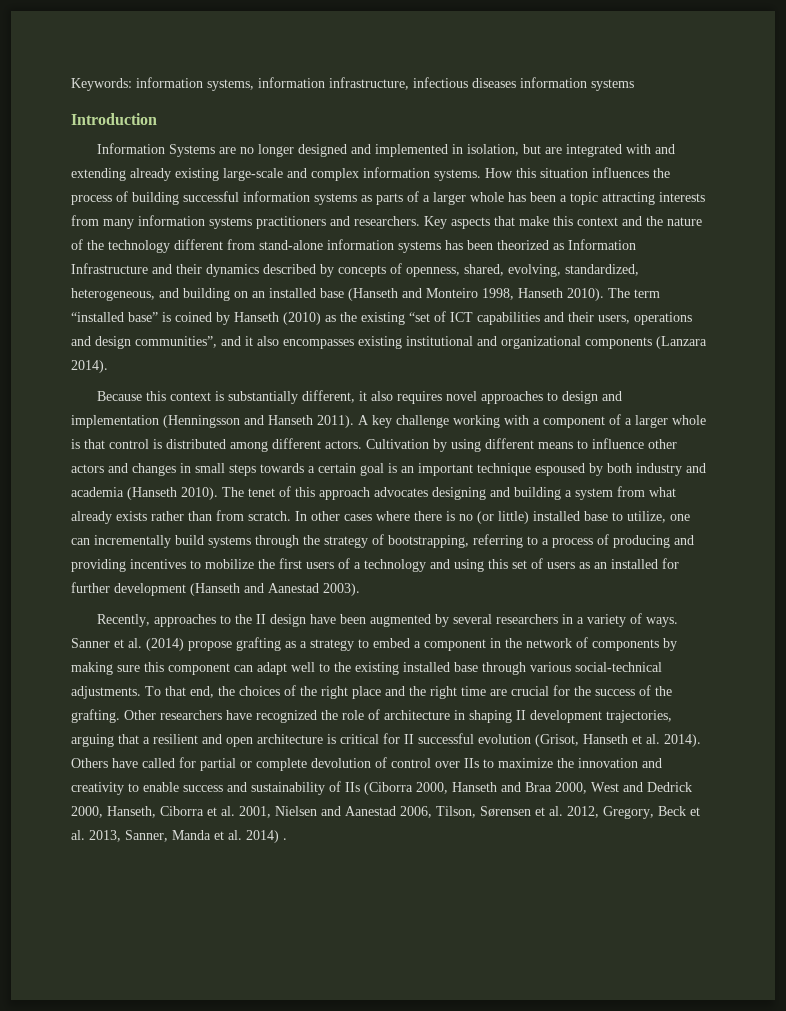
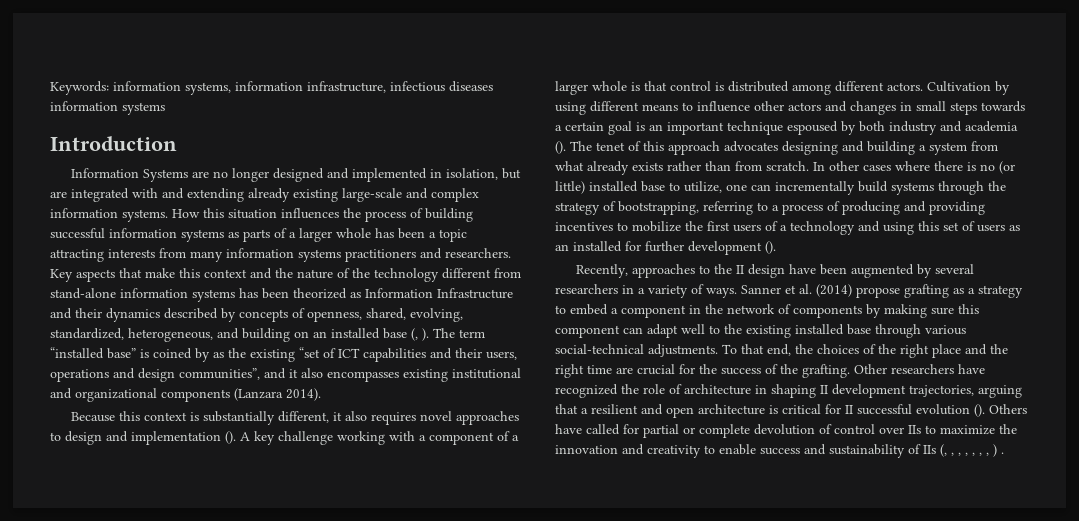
[348,288,604,301] (Hanseth and Monteiro 1998, Hanseth 2010). -> [411,328,429,341] (, ).
[234,312,321,325] Hanseth (2010) -> (210, 355) none
[163,415,354,428] (Henningsson and Hanseth 2011). -> [225,431,236,444] ().
[127,487,218,500] (Hanseth 2010). -> [555,141,566,154] ().
[190,583,360,596] (Hanseth and Aanestad 2003). -> [765,241,776,254] ().
[535,734,701,747] (Grisot, Hanseth et al. 2014). -> [974,404,985,417] ().
[364,782,692,795] [71,806,700,819] [71,830,279,843] (Ciborra 2000, Hanseth and Braa 2000, West and Dedrick 2000, Hanseth, Ciborra et al. 2001, Nielsen and Aanestad 2006, Tilson, Sørensen et al. 2012, Gregory, Beck et al. 2013, Sanner, Manda et al. 2014) -> [940,444,997,457] (, , , , , , , )

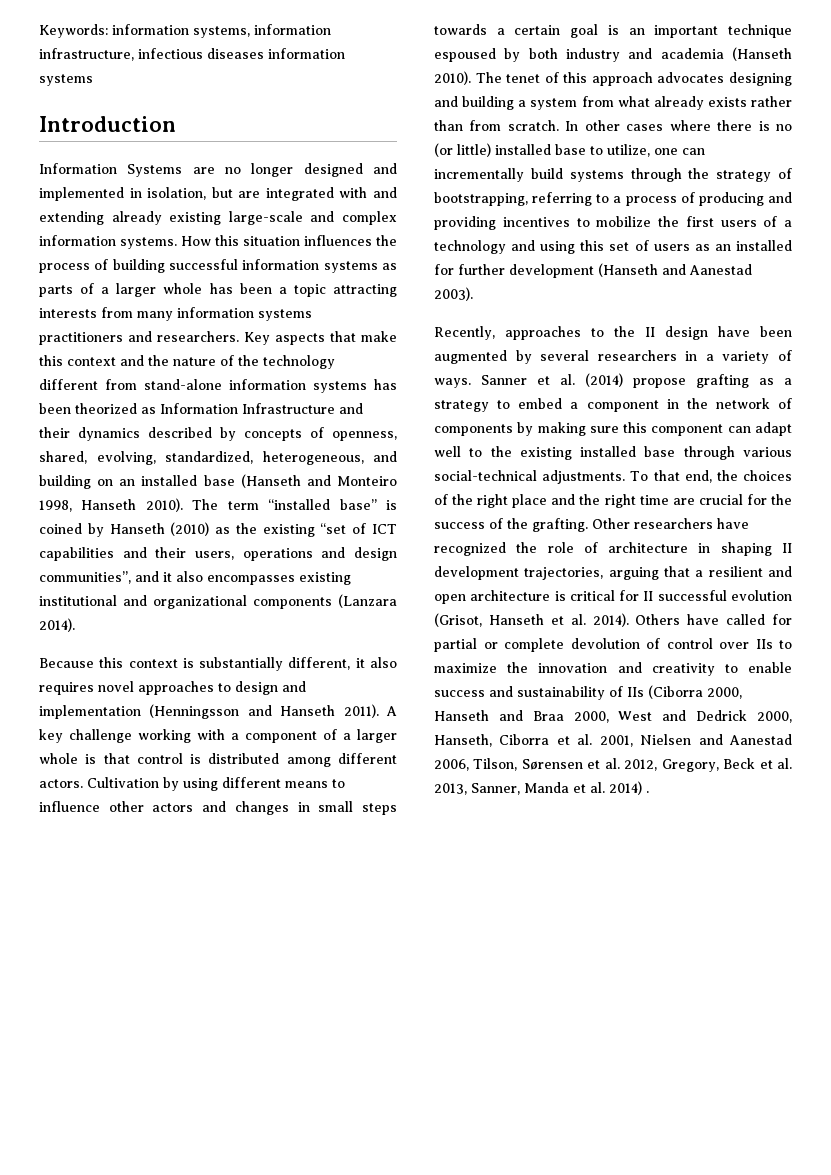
[411,328,429,341] (, ). -> [240,474,397,488] [39,498,183,512] (Hanseth and Monteiro 1998, Hanseth 2010).
(210, 355) none -> [109,522,210,536] Hanseth (2010)
[225,431,236,444] (). -> [149,704,379,719] (Henningsson and Hanseth 2011).
[555,141,566,154] (). -> [732,47,792,61] [434,71,471,85] (Hanseth 2010).
[765,241,776,254] (). -> [598,263,752,277] [434,287,473,301] (Hanseth and Aanestad 2003).
[974,404,985,417] (). -> [434,613,629,627] (Grisot, Hanseth et al. 2014).
[940,444,997,457] (, , , , , , , ) -> [648,685,742,699] [434,710,792,723] [434,734,792,747] [434,758,793,772] [434,781,642,795] (Ciborra 2000, Hanseth and Braa 2000, West and Dedrick 2000, Hanseth, Ciborra et al. 2001, Nielsen and Aanestad 2006, Tilson, Sørensen et al. 2012, Gregory, Beck et al. 2013, Sanner, Manda et al. 2014)

